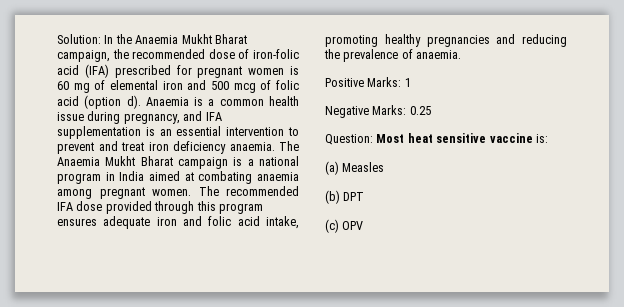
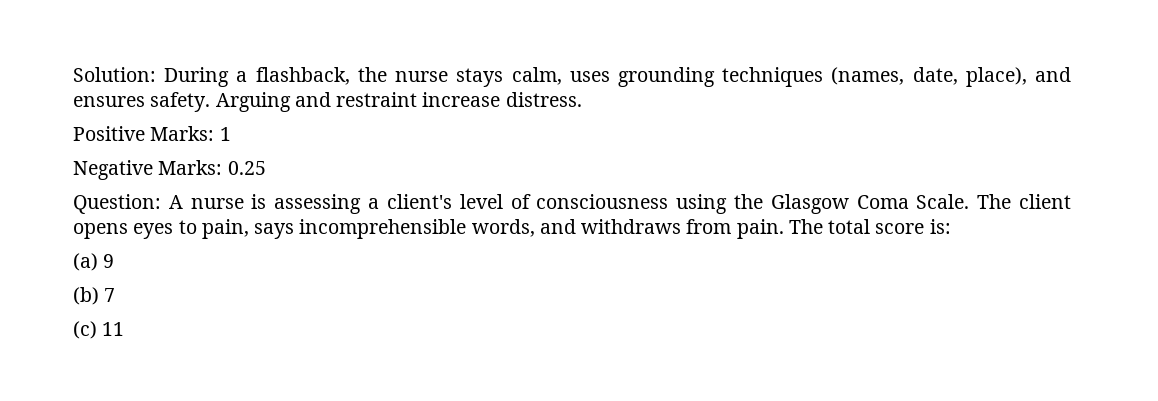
[104,34,247,44] [57,49,299,62] [57,64,299,78] [57,80,299,93] [57,95,299,109] [57,111,222,124] [57,126,299,139] [57,141,299,154] [57,156,299,169] [57,171,299,184] [57,186,299,199] [57,201,263,214] [57,216,299,229] [325,34,567,47] [324,49,462,62] In the Anaemia Mukht Bharat campaign, the recommended dose of iron-folic acid (IFA) prescribed for pregnant women is 60 mg of elemental iron and 500 mcg of folic acid (option d). Anaemia is a common health issue during pregnancy, and IFA supplementation is an essential intervention to prevent and treat iron deficiency anaemia. The Anaemia Mukht Bharat campaign is a national program in India aimed at combating anaemia among pregnant women. The recommended IFA dose provided through this program ensures adequate iron and folic acid intake, promoting healthy pregnancies and reducing the prevalence of anaemia. -> [164,67,1071,87] [73,92,582,112] During a flashback, the nurse stays calm, uses grounding techniques (names, date, place), and ensures safety. Arguing and restraint increase distress.
[376,133,533,143] Most heat sensitive vaccine -> [168,194,1071,214] [73,219,925,239] A nurse is assessing a client's level of consciousness using the Glasgow Coma Scale. The client opens eyes to pain, says incomprehensible words, and withdraws from pain. The total score
[342,162,385,172] Measles -> [103,254,115,268] 9
[343,192,365,201] DPT -> [104,288,116,302] 7
[342,221,364,230] OPV -> [102,322,125,336] 11

